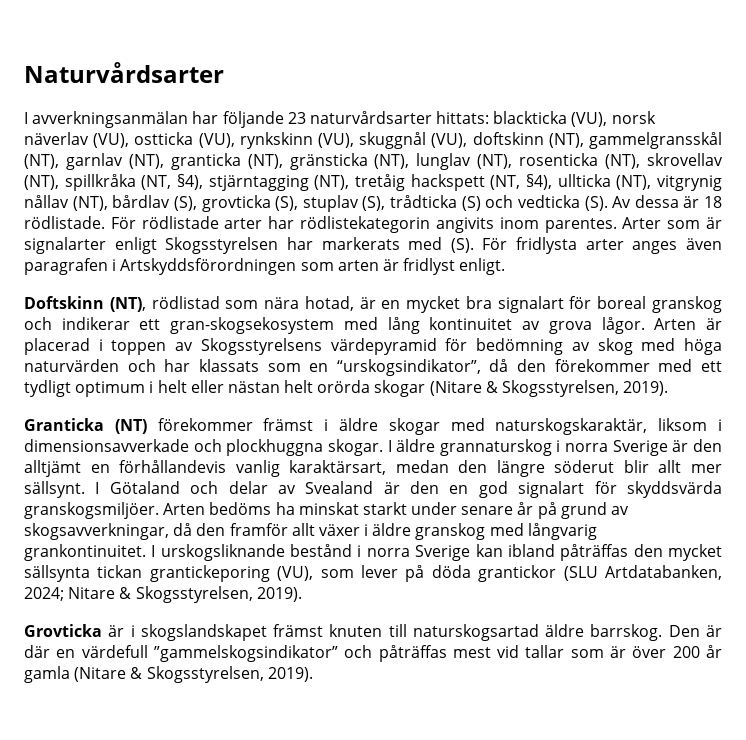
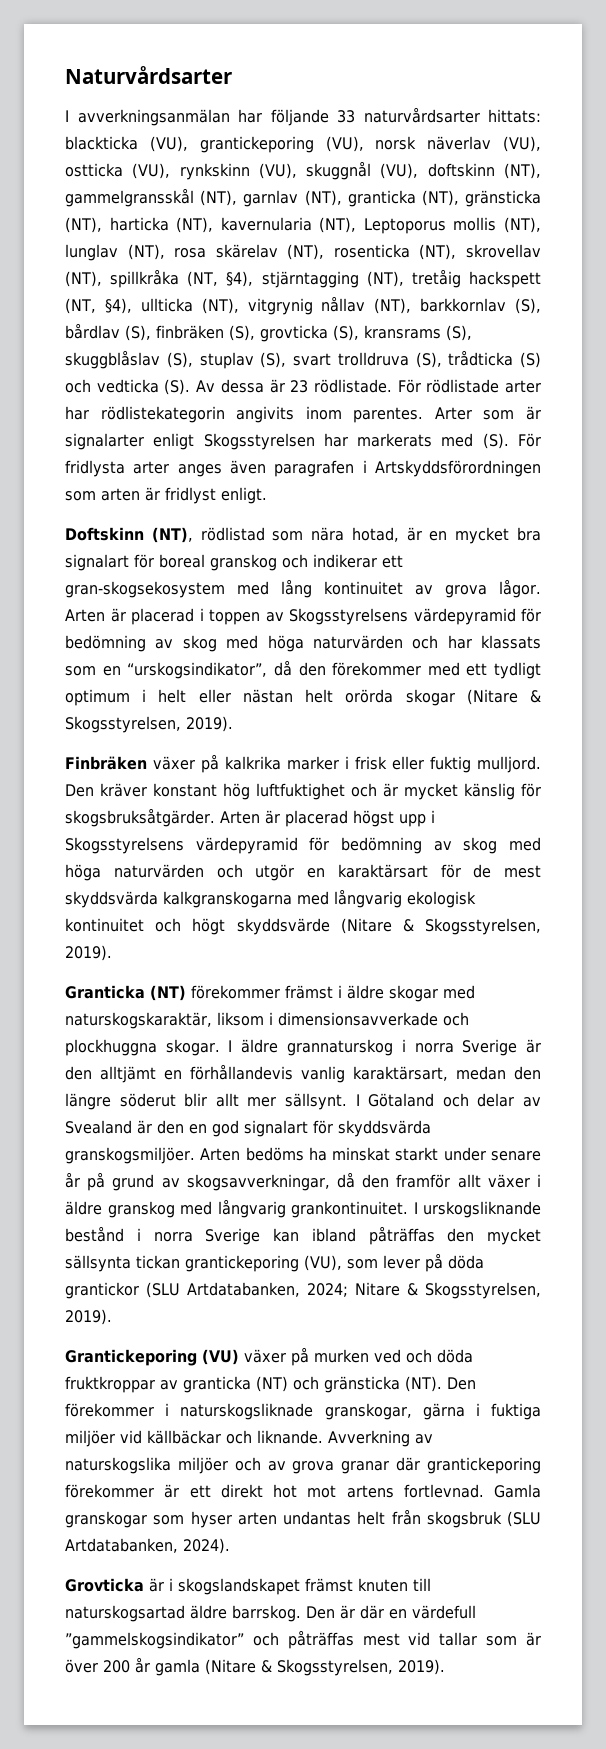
[287,112,306,124] 23 -> [337,110,355,123] 33
(608, 119) none -> [199,136,364,153] grantickeporing (VU),
[416,153,472,170] lunglav -> [109,217,541,234] [65,244,278,261] harticka (NT), kavernularia (NT), Leptoporus mollis (NT), lunglav (NT), rosa skärelav
[112,195,359,212] bårdlav (S), grovticka (S), stuplav -> [420,298,541,314] [65,323,472,342] [65,350,409,369] barkkornlav (S), bårdlav (S), finbräken (S), grovticka (S), kransrams (S), skuggblåslav (S), stuplav (S), svart trolldruva
[704,196,722,208] 18 -> [290,380,309,393] 23
(669, 388) none -> [65,754,541,773] [65,783,541,800] [65,808,435,827] [65,837,541,854] [65,864,541,881] [65,889,476,908] [65,918,541,935] [65,945,112,961] // Finbräken växer på kalkrika marker i frisk eller fuktig mulljord. Den kräver konstant hög luftfuktighet och är mycket känslig för skogsbruksåtgärder. Arten är placerad högst upp i Skogsstyrelsens värdepyramid för bedömning av skog med höga naturvärden och utgör en karaktärsart för de mest skyddsvärda kalkgranskogarna med långvarig ekologisk kontinuitet och högt skyddsvärde (Nitare & Skogsstyrelsen, 2019).
(302, 594) none -> [65,1347,473,1366] [65,1376,476,1393] [65,1403,541,1420] [65,1430,433,1447] [65,1457,541,1474] [65,1484,541,1498] [65,1509,542,1528] [65,1538,230,1554] // Grantickeporing (VU) växer på murken ved och döda fruktkroppar av granticka (NT) och gränsticka (NT). Den förekommer i naturskogsliknade granskogar, gärna i fuktiga miljöer vid källbäckar och liknande. Avverkning av naturskogslika miljöer och av grova granar där grantickeporing förekommer är ett direkt hot mot artens fortlevnad. Gamla granskogar som hyser arten undantas helt från skogsbruk (SLU Artdatabanken, 2024).

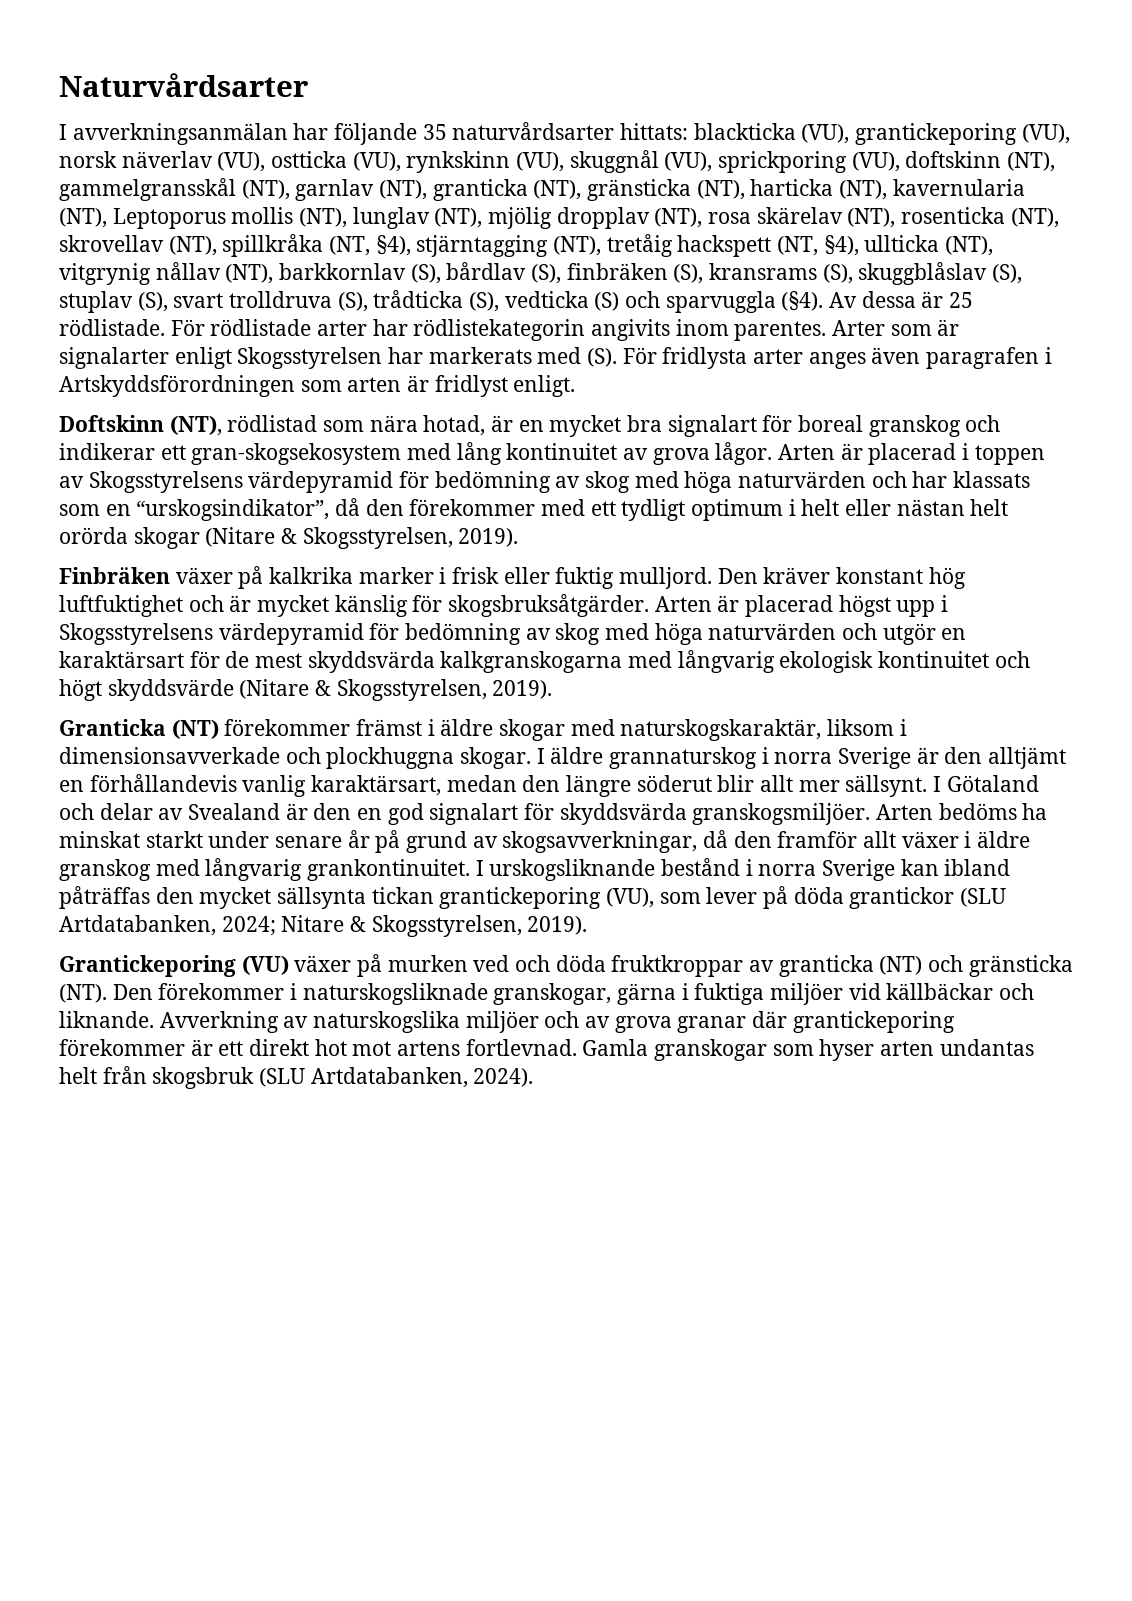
[337,110,355,123] 33 -> [422,124,447,140] 35
(419, 171) none -> [718,151,900,173] sprickporing (VU),
(165, 252) none -> [488,207,703,229] mjölig dropplav (NT),
[260,325,359,342] grovticka (S), -> (704, 274) none
[520,352,541,368] [65,379,191,395] (S) och vedticka (S). -> [469,291,824,313] (S), vedticka (S) och sparvuggla (§4).
[290,380,309,393] 23 -> [949,292,974,308] 25
[65,1578,431,1595] [65,1605,476,1622] [65,1630,541,1649] [65,1657,445,1676] // Grovticka är i skogslandskapet främst knuten till naturskogsartad äldre barrskog. Den är där en värdefull ”gammelskogsindikator” och påträffas mest vid tallar som är över 200 år gamla (Nitare & Skogsstyrelsen, 2019). -> (534, 1077) none

